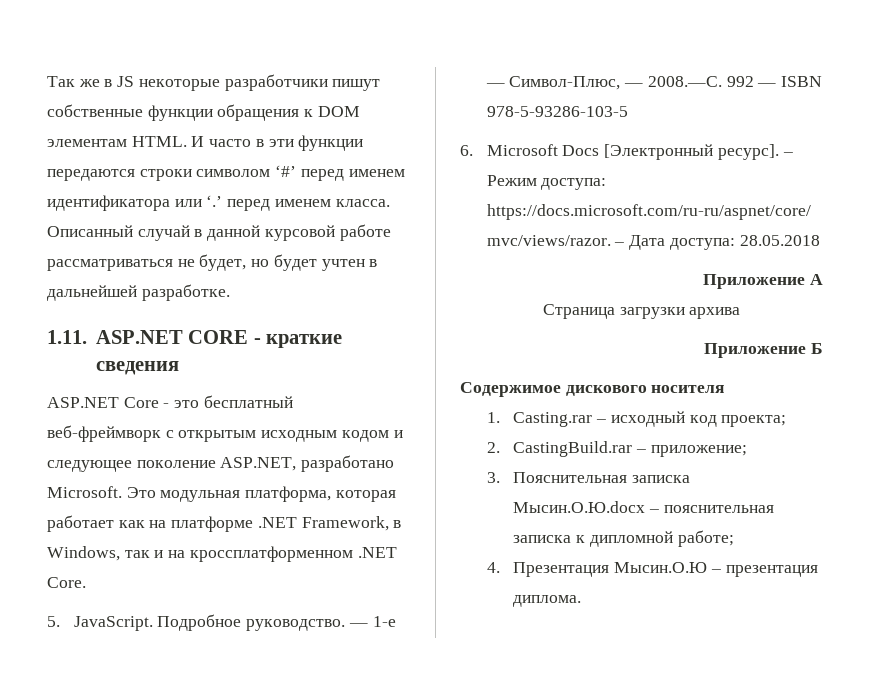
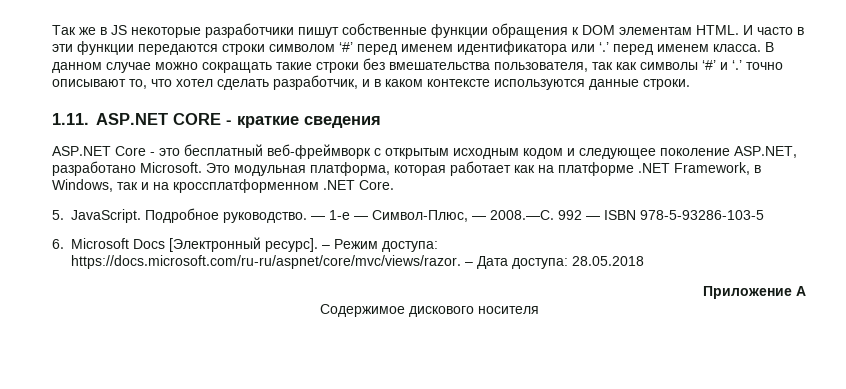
[47,224,391,241] [47,254,378,271] [47,284,230,301] Описанный случай в данной курсовой работе рассматриваться не будет, но будет учтен в дальнейшей разработке. -> [765,42,774,52] [52,58,783,73] [52,75,690,90] В данном случае можно сокращать такие строки без вмешательства пользователя, так как символы ‘#’ и ‘.’ точно описывают то, что хотел сделать разработчик, и в каком контексте используются данные строки.
[542,304,741,319] [704,343,823,358] [460,382,725,397] [486,411,787,427] [486,441,747,457] [486,472,691,483] [513,501,774,513] [513,530,734,547] [486,562,818,577] [513,595,582,607] Страница загрузки архива // Приложение Б // Содержимое дискового носителя // 1. Casting.rar – исходный код проекта; // 2. CastingBuild.rar – приложение; // 3. Пояснительная записка Мысин.О.Ю.docx – пояснительная записка к дипломной работе; // 4. Презентация Мысин.О.Ю – презентация диплома. -> [319,304,539,317] Содержимое дискового носителя

